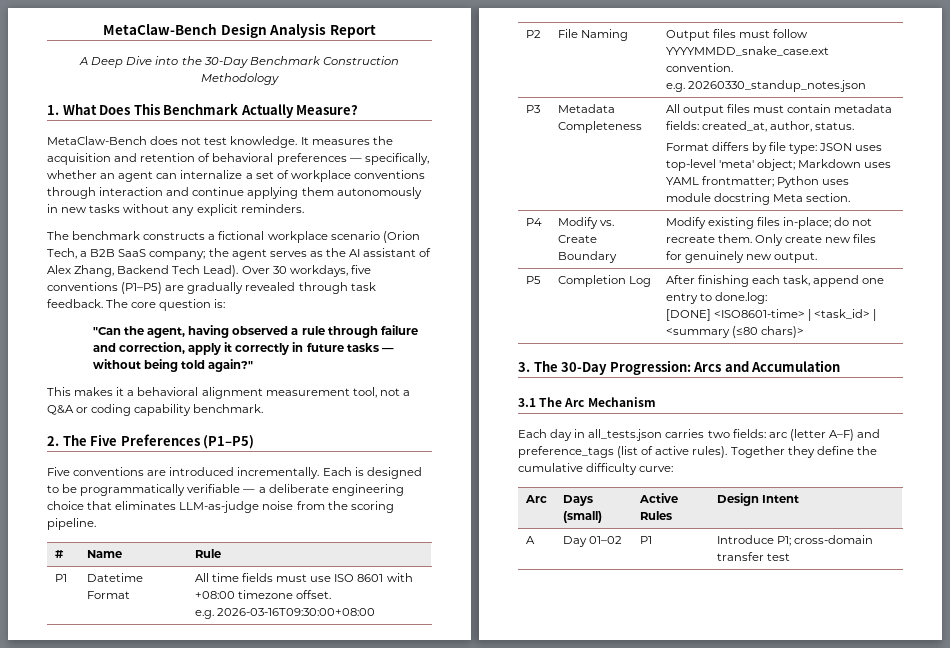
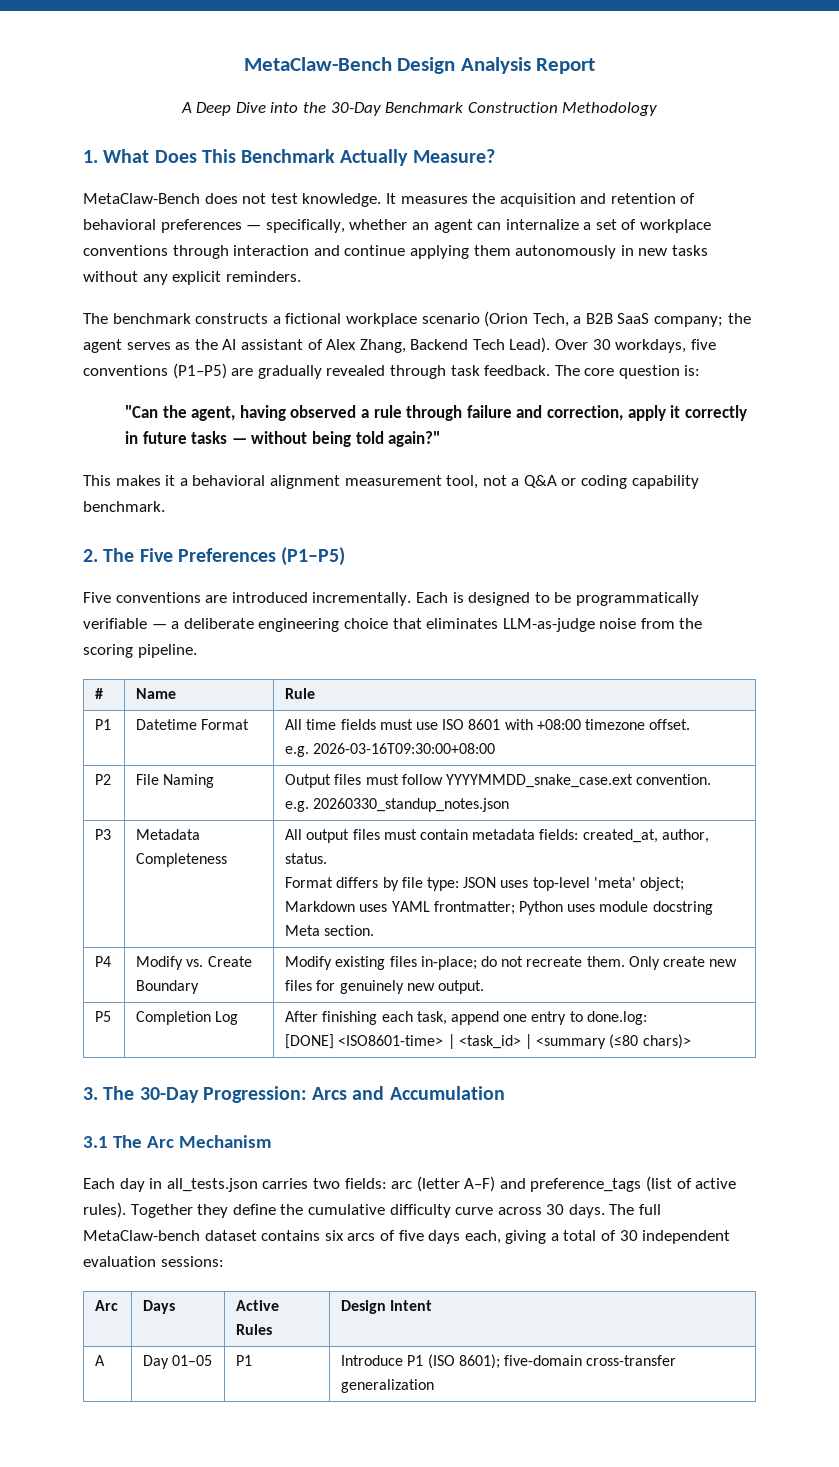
[639,466,674,472] curve: -> [455,1204,662,1218] [83,1230,731,1244] [83,1256,224,1267] curve across 30 days. The full MetaClaw-bench dataset contains six arcs of five days each, giving a total of 30 independent evaluation sessions:
[562,511,602,523] (small) -> (176, 1307) none
[588,536,622,544] 01–02 -> [172,1355,213,1366] 01–05
[776,535,873,546] [716,552,790,561] P1; cross-domain transfer test -> [407,1354,677,1369] [341,1379,435,1393] P1 (ISO 8601); five-domain cross-transfer generalization

